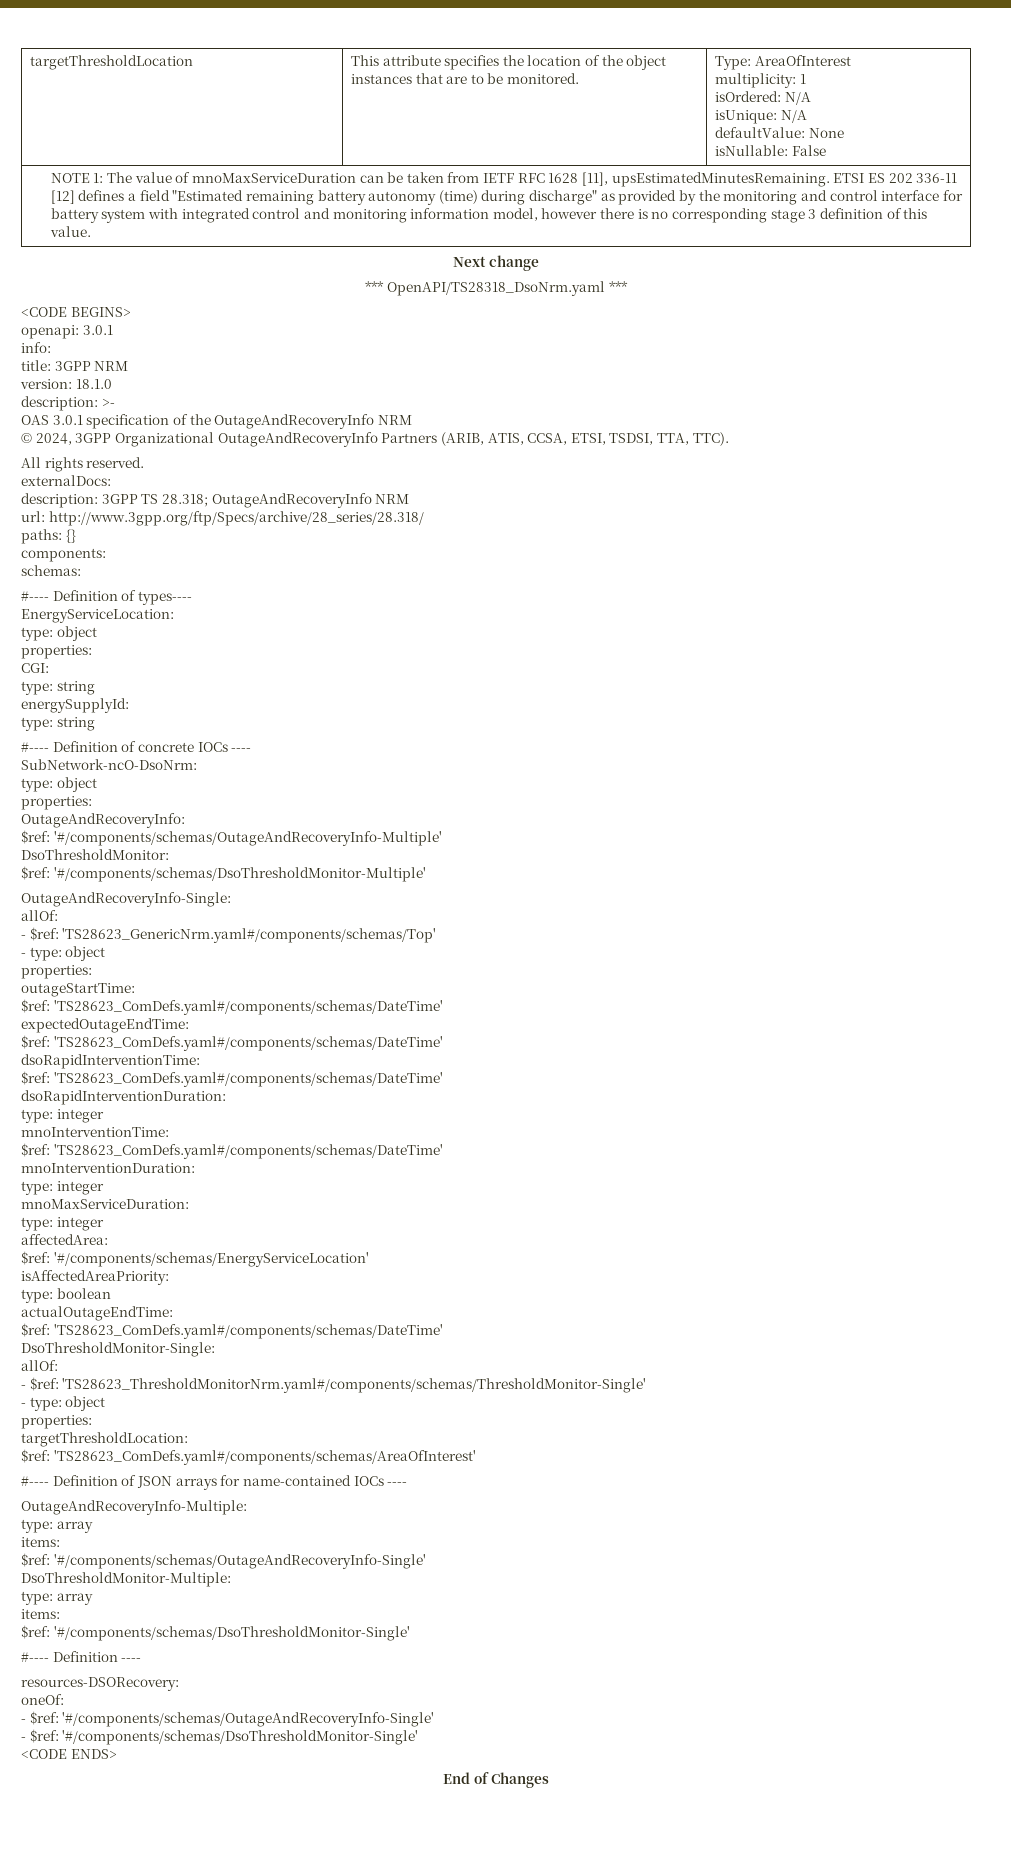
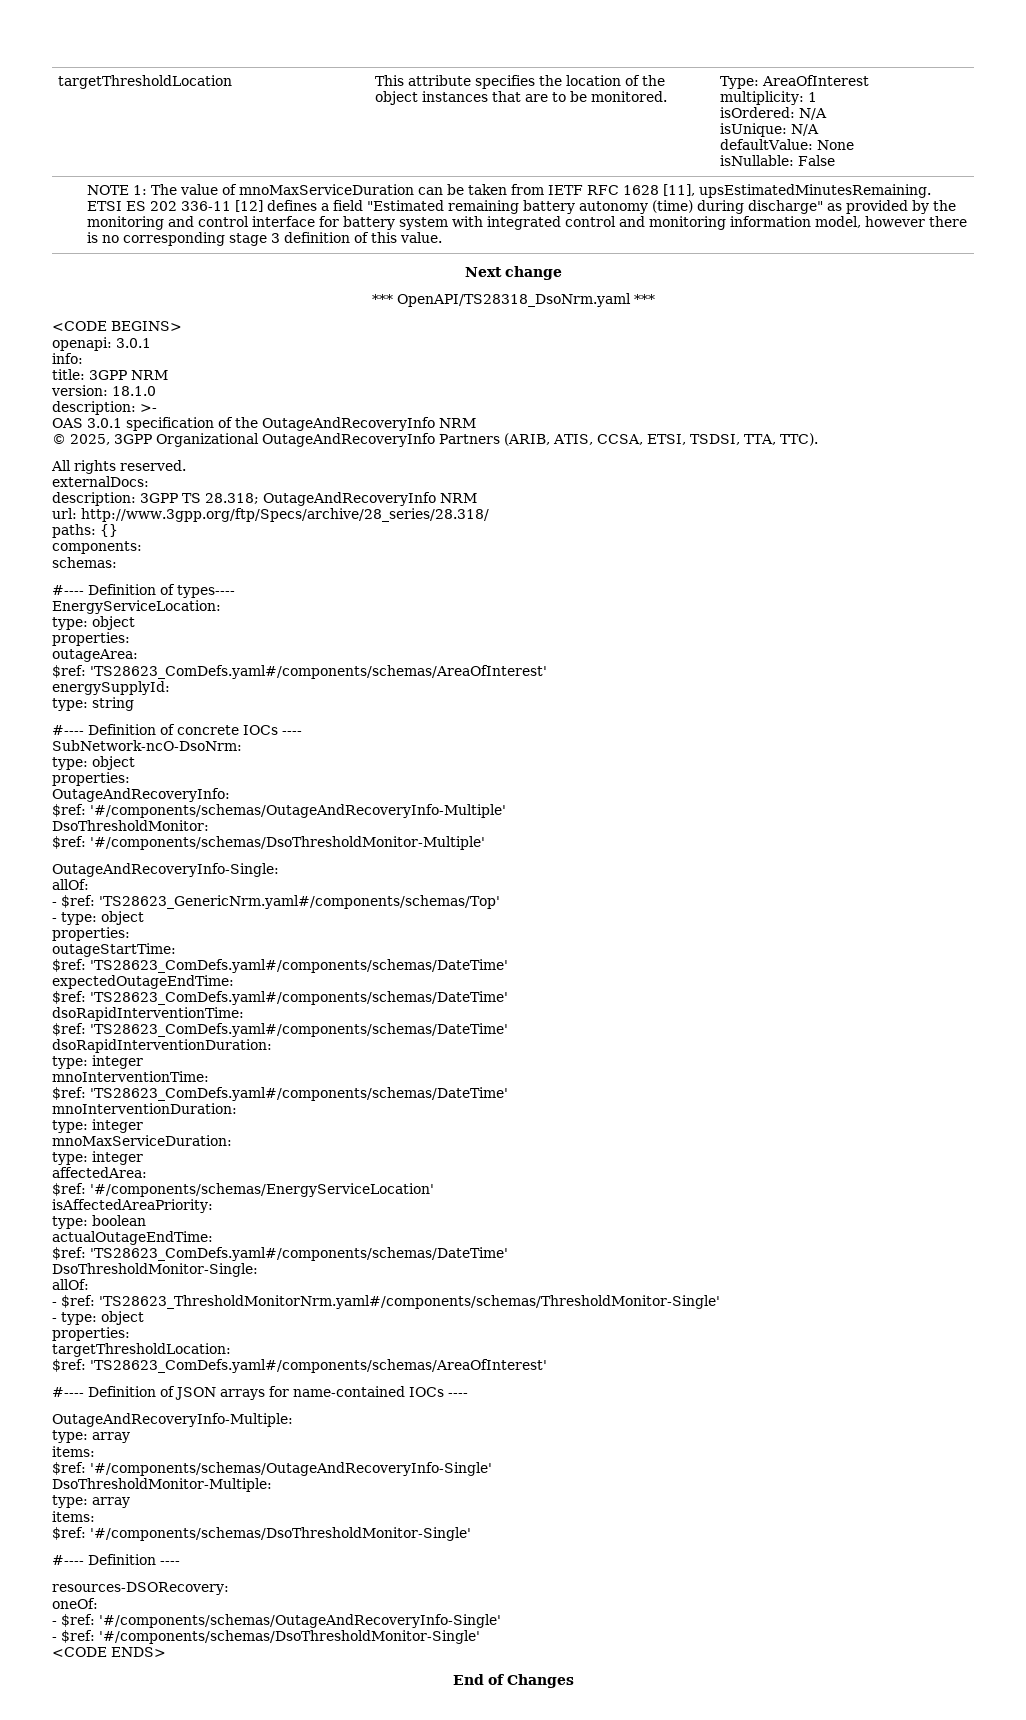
[35,433,72,445] 2024, -> [70,434,110,445] 2025,
[21,663,49,673] [21,681,95,695] CGI: // type: string -> [52,649,138,662] [52,665,547,679] outageArea: // $ref: 'TS28623_ComDefs.yaml#/components/schemas/AreaOfInterest'

